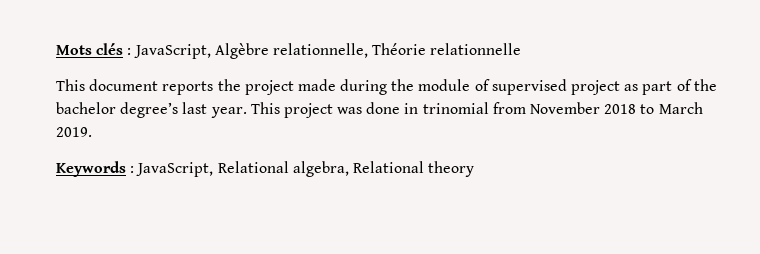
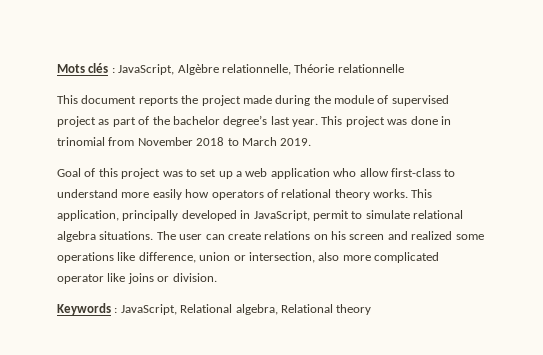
(92, 132) none -> [57,168,456,179] [57,189,433,200] [57,210,463,221] [57,231,484,242] [57,252,439,263] [57,273,217,284] // Goal of this project was to set up a web application who allow first-class to understand more easily how operators of relational theory works. This application, principally developed in JavaScript, permit to simulate relational algebra situations. The user can create relations on his screen and realized some operations like difference, union or intersection, also more complicated operator like joins or division.

